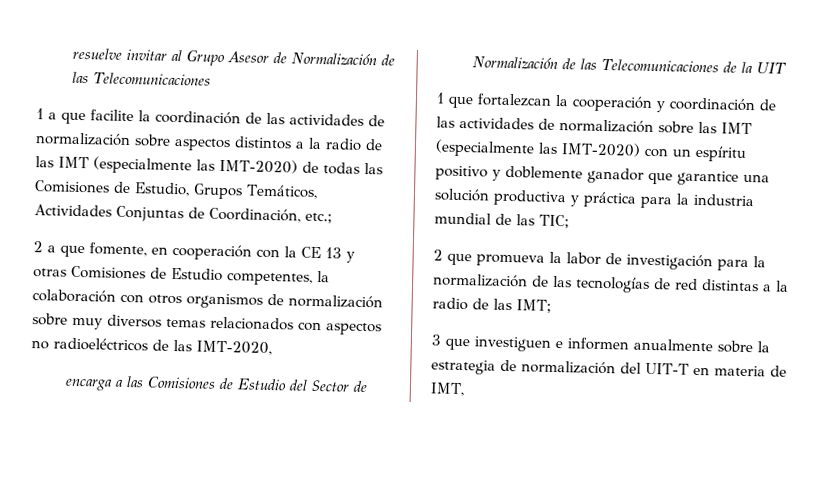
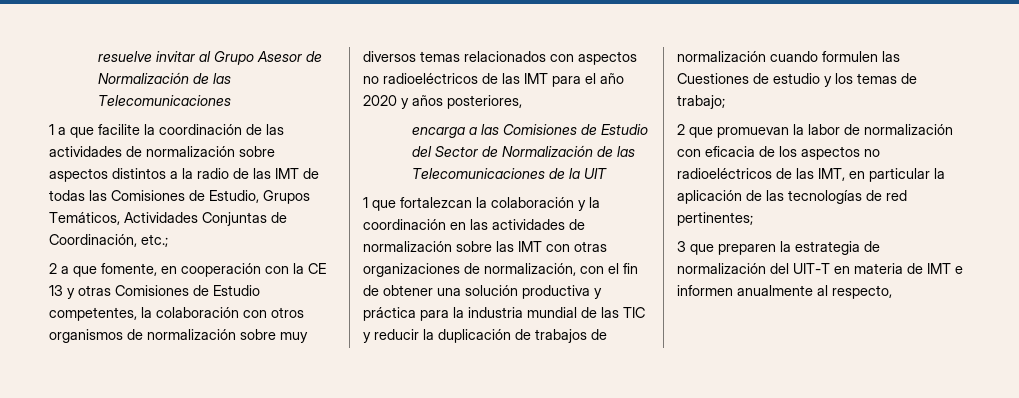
[93,156,298,175] (especialmente las IMT-2020) -> (299, 173) none
[196,340,272,356] IMT-2020, -> [524,73,624,87] [363,95,522,109] IMT para el año 2020 y años posteriores,
[572,95,777,113] cooperación y coordinación de -> [491,197,600,211] [363,219,466,230] colaboración y la coordinación en
[435,139,747,162] [435,165,739,186] (especialmente las IMT-2020) con un espíritu positivo y doblemente ganador que garantice -> [546,241,607,252] [363,263,638,277] [363,285,433,296] con otras organizaciones de normalización, con el fin de obtener
[539,214,570,229] TIC; -> [623,307,645,318] [363,329,607,343] [677,51,900,62] [677,73,917,87] [677,95,725,109] TIC y reducir la duplicación de trabajos de normalización cuando formulen las Cuestiones de estudio y los temas de trabajo;
[476,254,545,267] promueva -> [717,127,789,138] promuevan
[626,253,766,272] [433,273,528,288] investigación para la normalización -> [864,124,953,135] [677,146,880,160] [677,168,945,182] [677,190,742,204] normalización con eficacia de los aspectos no radioeléctricos de las IMT, en particular la aplicación
[702,279,789,292] [432,297,552,313] [431,334,753,354] distintas a la radio de las IMT; // 3 que investiguen e informen anualmente sobre -> [677,212,753,226] [677,241,776,255] pertinentes; // 3 que preparen
[430,382,465,397] IMT, -> [927,263,963,274] [677,285,892,299] IMT e informen anualmente al respecto,

